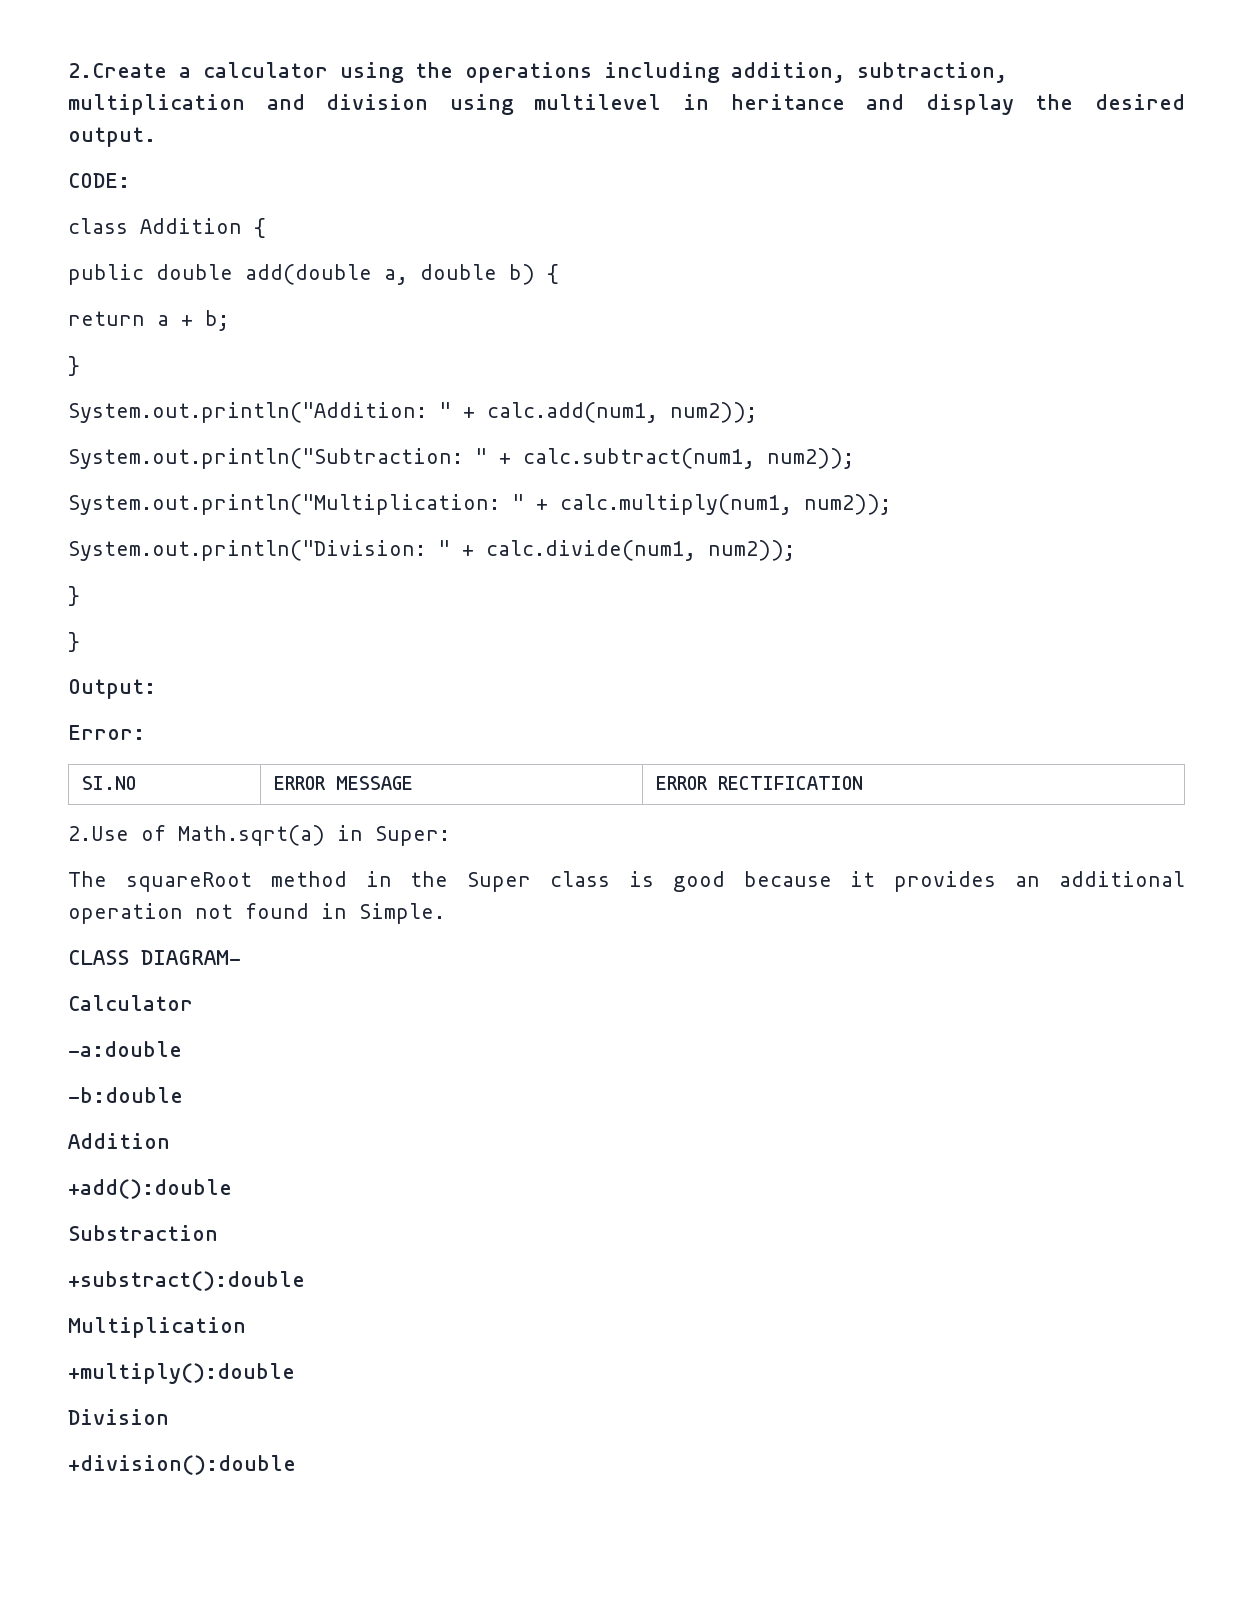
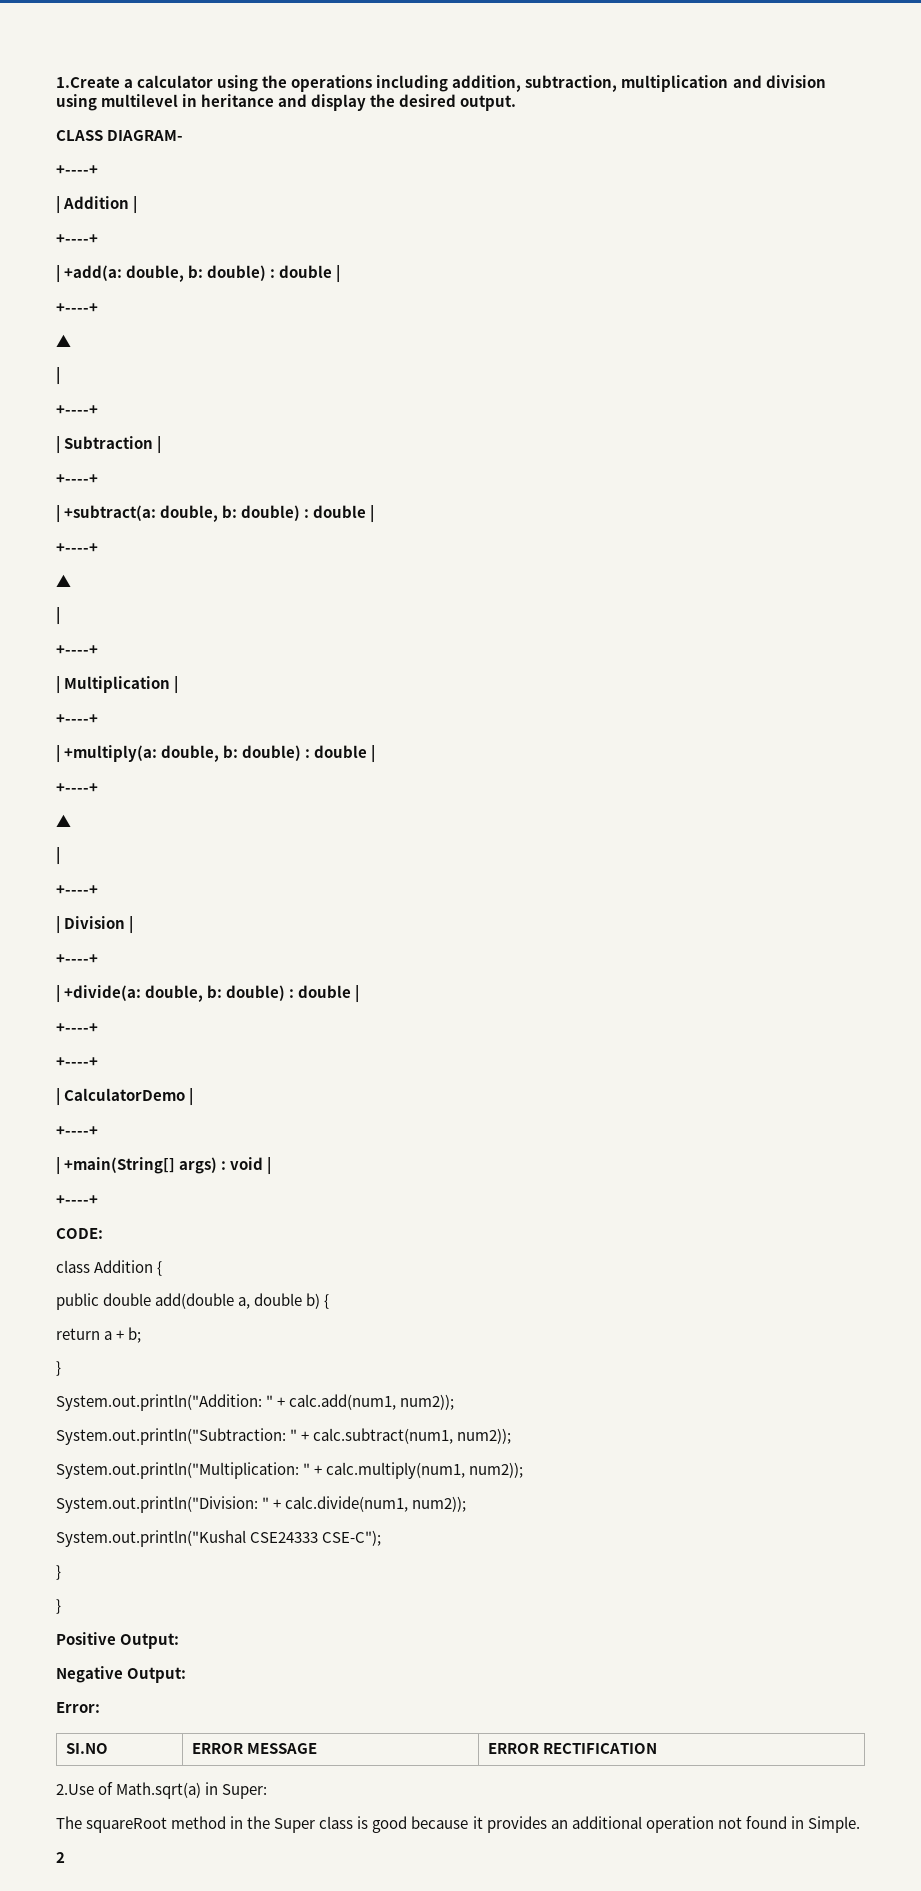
[68,63,167,78] 2.Create -> [56,76,120,88] 1.Create
(156, 137) none -> [56,130,184,141] [56,165,98,175] [56,196,138,214] [56,234,98,244] [56,265,341,283] [56,303,98,313] [56,334,71,347] [56,367,60,385] [56,405,98,415] [56,436,162,454] [56,474,98,484] [56,505,375,523] [56,543,98,553] [56,574,71,587] [56,607,60,625] [56,645,98,655] [56,676,179,694] [56,714,98,724] [56,745,376,763] [56,783,98,793] [56,814,71,827] [56,847,60,865] [56,885,98,895] [56,916,134,934] [56,954,98,964] [56,985,360,1003] [56,1023,98,1033] [56,1057,98,1067] [56,1088,194,1106] [56,1126,98,1136] [56,1157,272,1175] [56,1195,98,1205] // CLASS DIAGRAM- // +----+ // | Addition | // +----+ // | +add(a: double, b: double) : double | // +----+ // ▲ // | // +----+ // | Subtraction | // +----+ // | +subtract(a: double, b: double) : double | // +----+ // ▲ // | // +----+ // | Multiplication | // +----+ // | +multiply(a: double, b: double) : double | // +----+ // ▲ // | // +----+ // | Division | // +----+ // | +divide(a: double, b: double) : double | // +----+ // +----+ // | CalculatorDemo | // +----+ // | +main(String[] args) : void | // +----+
(795, 550) none -> [56,1530,382,1547] // System.out.println("Kushal CSE24333 CSE-C");
(80, 642) none -> [56,1632,180,1649] [56,1666,123,1683] Positive Output: // Negative
[68,950,241,965] [68,995,193,1011] [68,1041,182,1057] [68,1087,183,1103] [68,1133,170,1149] [68,1179,232,1199] [68,1225,218,1241] [68,1271,305,1291] [68,1317,246,1338] [68,1363,295,1384] [68,1409,169,1425] [68,1455,296,1475] CLASS DIAGRAM- // Calculator // -a:double // -b:double // Addition // +add():double // Substraction // +substract():double // Multiplication // +multiply():double // Division // +division():double -> [56,1852,65,1863] 2

